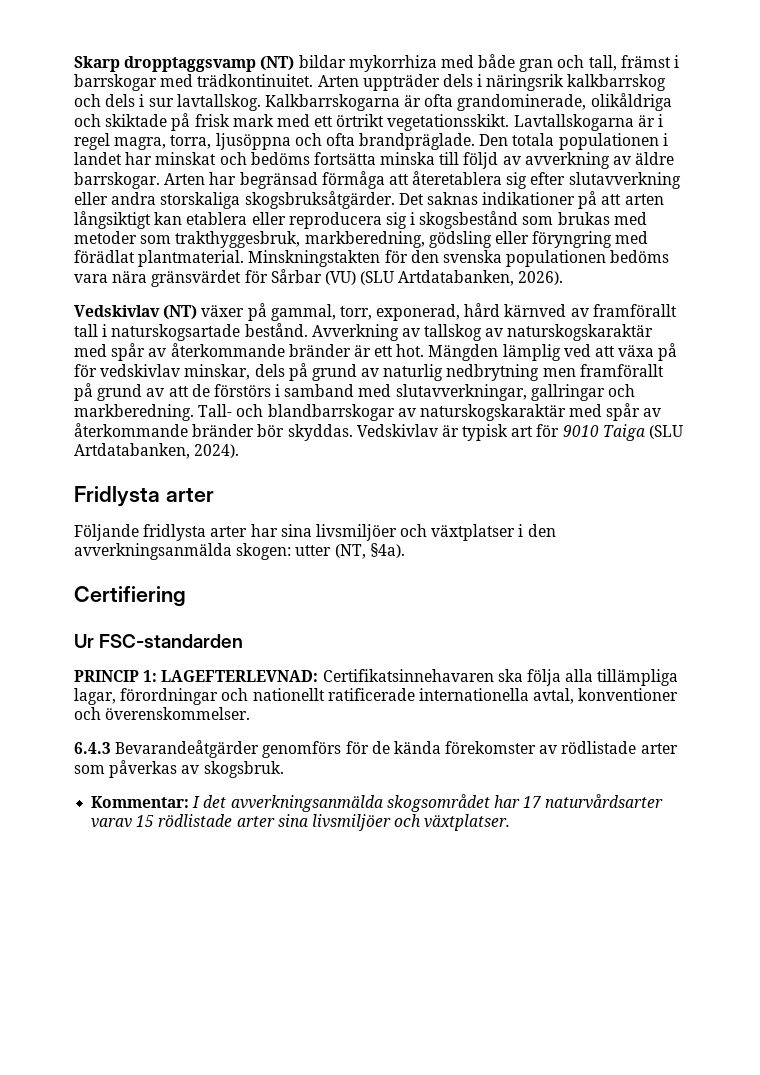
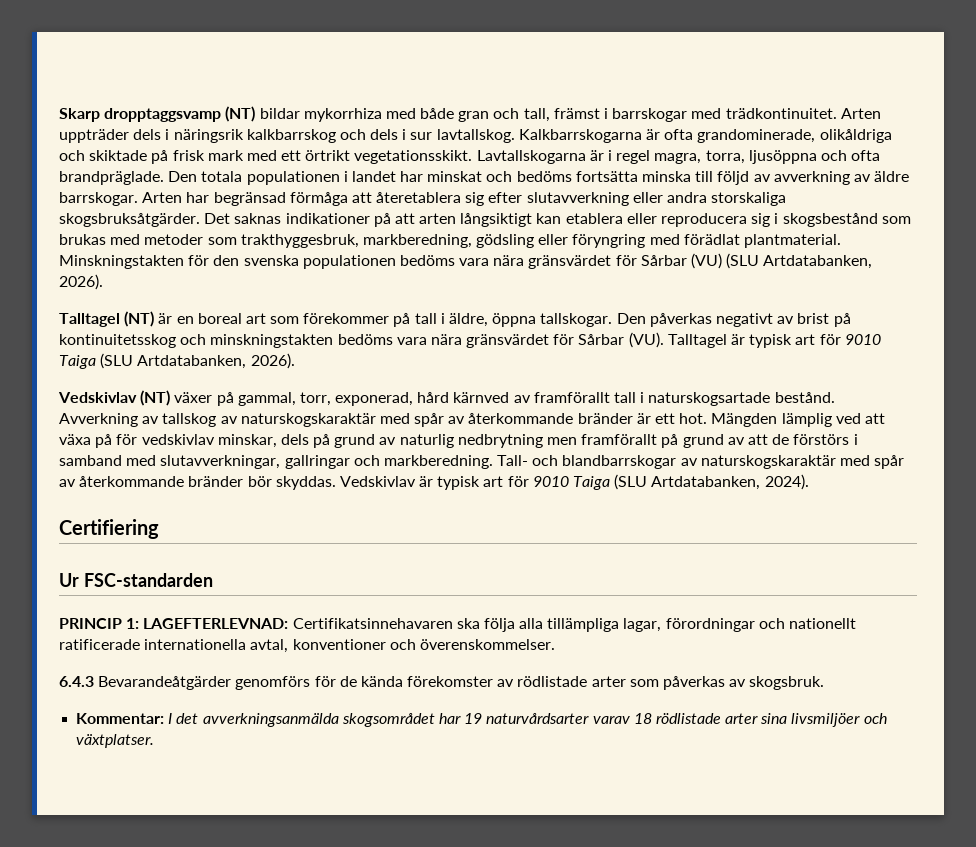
(564, 278) none -> [59,311,851,327] [59,332,881,348] [59,353,295,369] // Talltagel (NT) är en boreal art som förekommer på tall i äldre, öppna tallskogar. Den påverkas negativt av brist på kontinuitetsskog och minskningstakten bedöms vara nära gränsvärdet för Sårbar (VU). Talltagel är typisk art för 9010 Taiga (SLU Artdatabanken, 2026).
[74,486,214,507] [74,524,556,541] [74,543,405,560] // Fridlysta arter // Följande fridlysta arter har sina livsmiljöer och växtplatser i den avverkningsanmälda skogen: utter (NT, §4a). -> (809, 482) none
[523,796,542,808] 17 -> [464,713,483,724] 19
[136,815,155,827] 15 -> [633,713,652,724] 18

